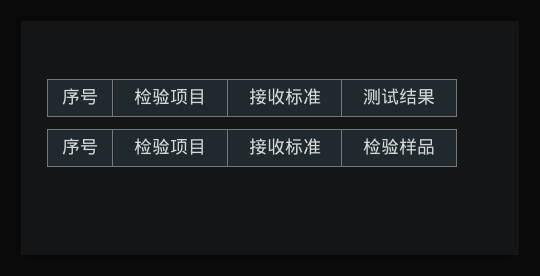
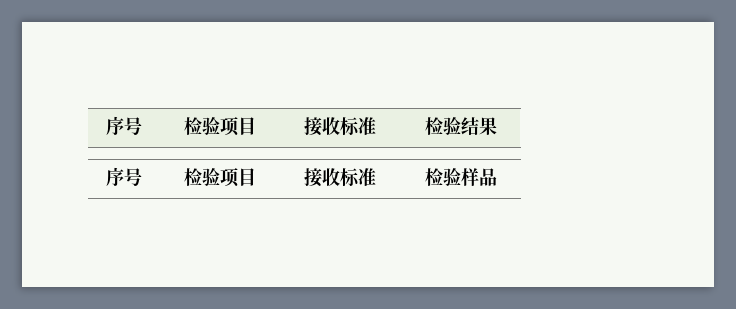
[62,88,98,105] [134,88,206,105] [248,88,321,105] [363,88,399,105] 序号 | 检验项目 | 接收标准 | 测试 -> [106,116,142,135] [183,117,256,136] [304,117,376,136] [424,117,461,135] 序号 | 检验项目 | 接收标准 | 检验

